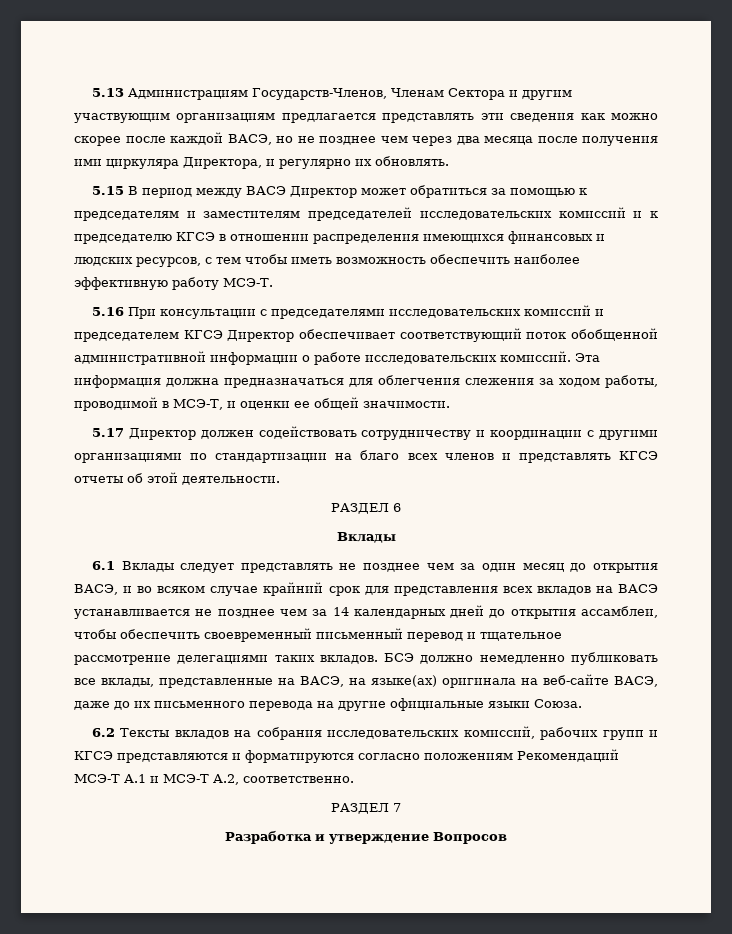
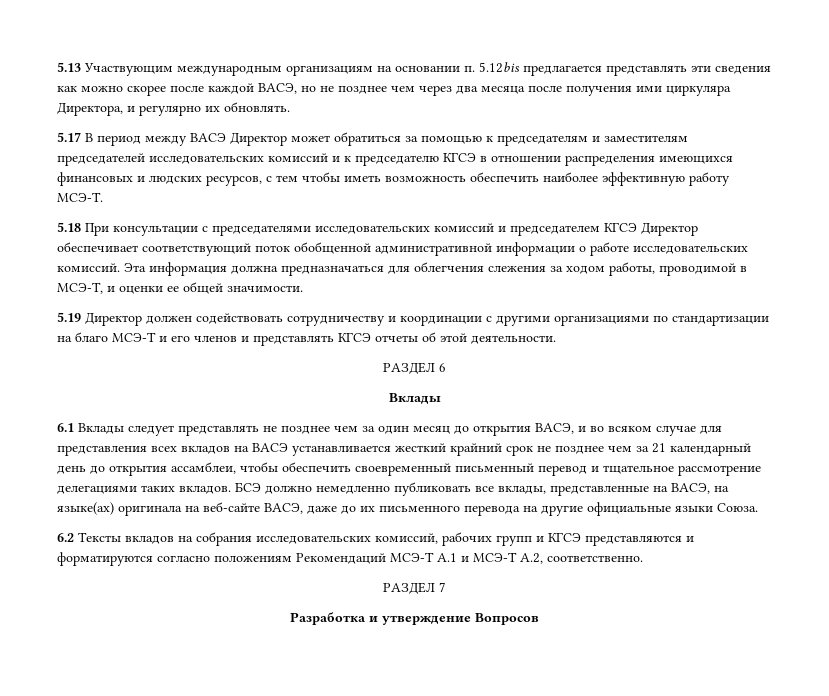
[127,88,572,100] [74,113,276,123] Администрациям Государств-Членов, Членам Сектора и другим участвующим организациям -> [84,62,520,76] Участвующим международным организациям на основании п. 5.12bis
[91,186,124,195] 5.15 -> [57,132,81,142] 5.17
[91,307,124,316] 5.16 -> [57,222,81,232] 5.18
[91,428,124,437] 5.17 -> [57,312,81,322] 5.19
[407,453,438,460] всех -> [112,332,190,342] МСЭ-Т и его
[263,582,360,596] крайний срок -> (696, 431) none
[195,605,485,619] не позднее чем за 14 календарных дней -> [395,443,751,456] [57,466,86,474] жесткий крайний срок не позднее чем за 21 календарный день

